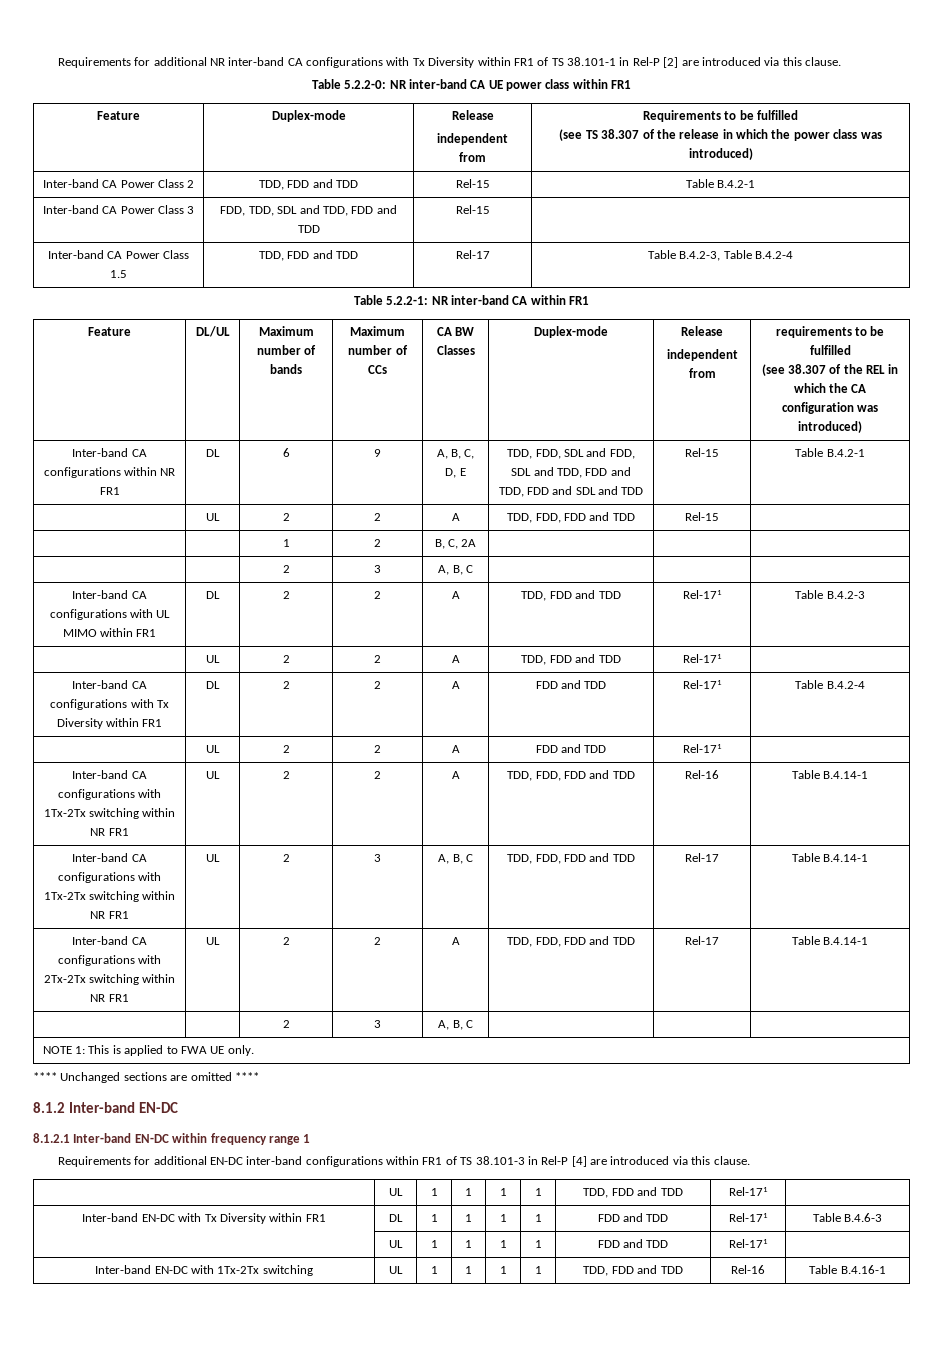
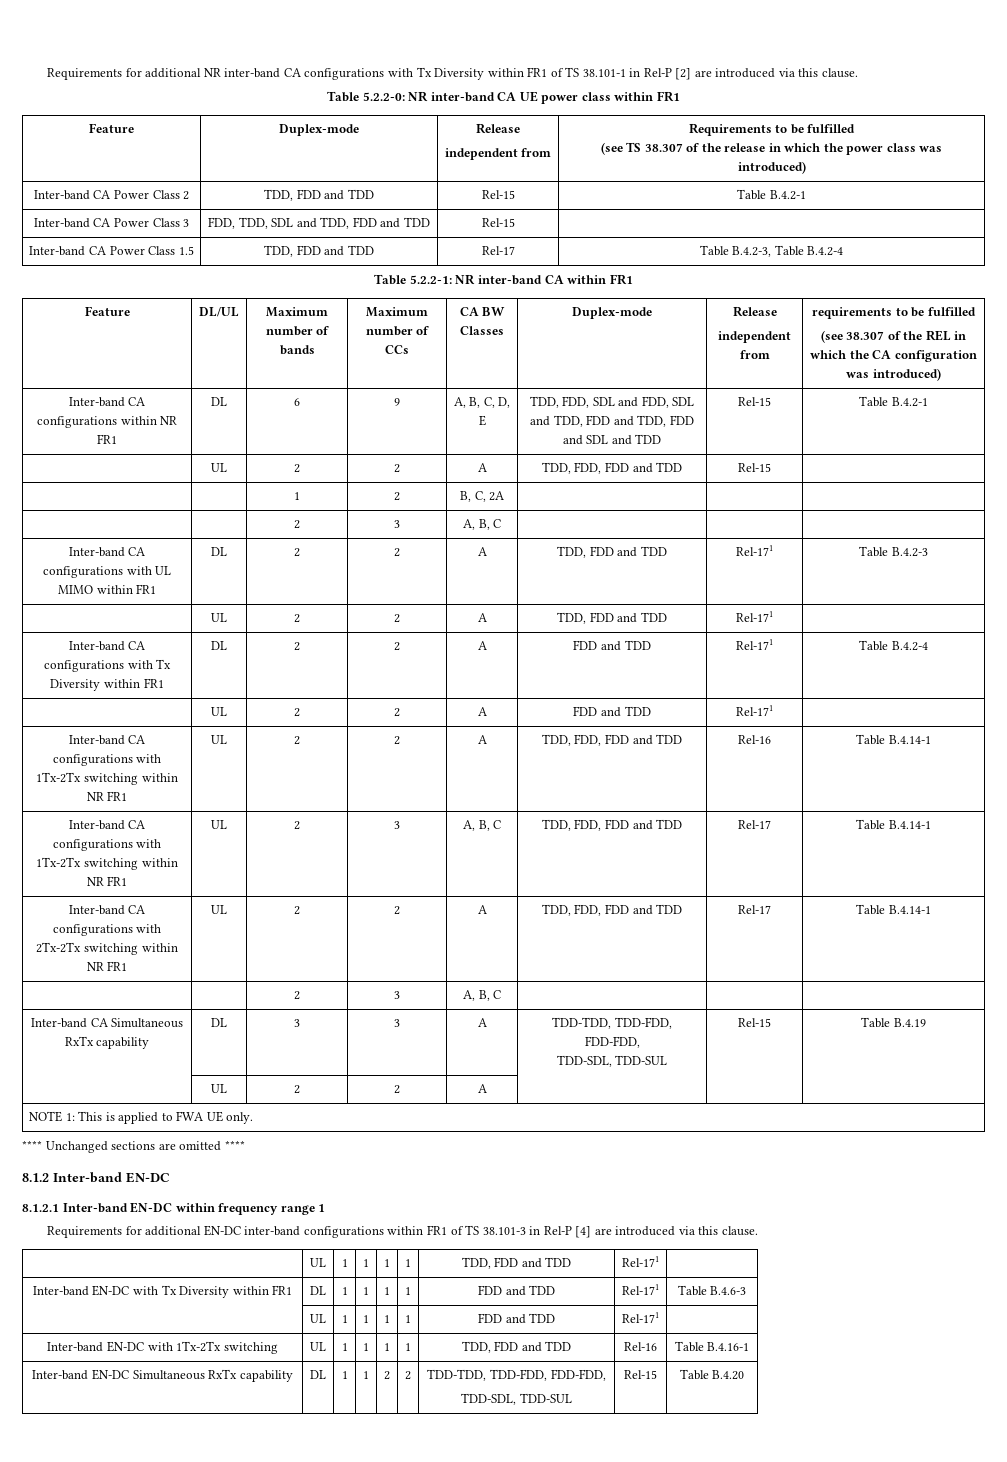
(473, 1024) none -> [30,1018,184,1028] [64,1036,150,1049] [211,1018,227,1027] [294,1019,300,1027] [394,1019,400,1027] [477,1018,487,1027] [552,1017,672,1029] [584,1036,640,1048] [556,1055,668,1067] [738,1018,771,1027] [861,1017,926,1028] [211,1084,227,1093] [294,1085,300,1094] [394,1085,400,1094] [477,1084,487,1093] // Inter-band CA Simultaneous RxTx capability | DL | 3 | 3 | A | TDD-TDD, TDD-FDD, FDD-FDD, // TDD-SDL, TDD-SUL | Rel-15 | Table B.4.19 // | UL | 2 | 2 | A | | |
(886, 1269) none -> [32,1369,293,1382] [310,1370,326,1379] [341,1371,348,1379] [363,1371,369,1379] [384,1371,390,1380] [405,1371,411,1380] [427,1369,606,1381] [461,1393,572,1405] [624,1370,657,1379] [679,1369,745,1380] // Inter-band EN-DC Simultaneous RxTx capability | DL | 1 | 1 | 2 | 2 | TDD-TDD, TDD-FDD, FDD-FDD, // TDD-SDL, TDD-SUL | Rel-15 | Table B.4.20

